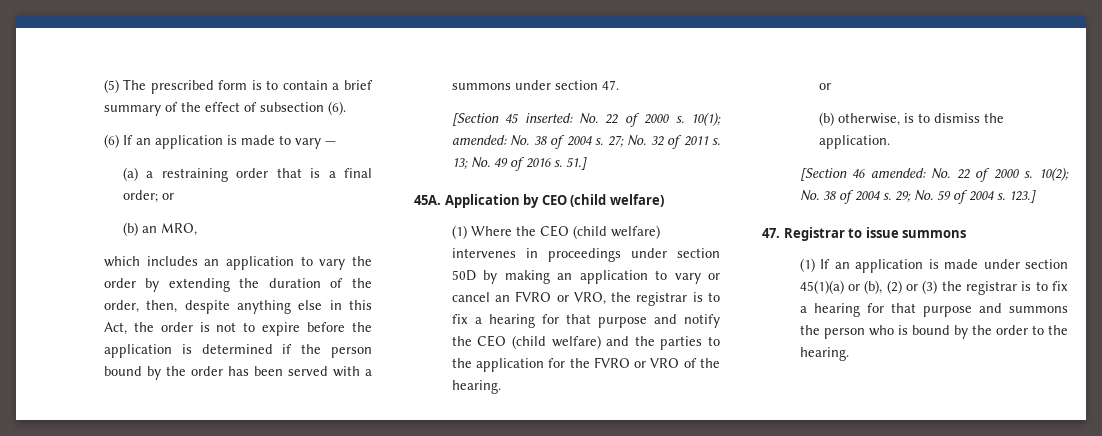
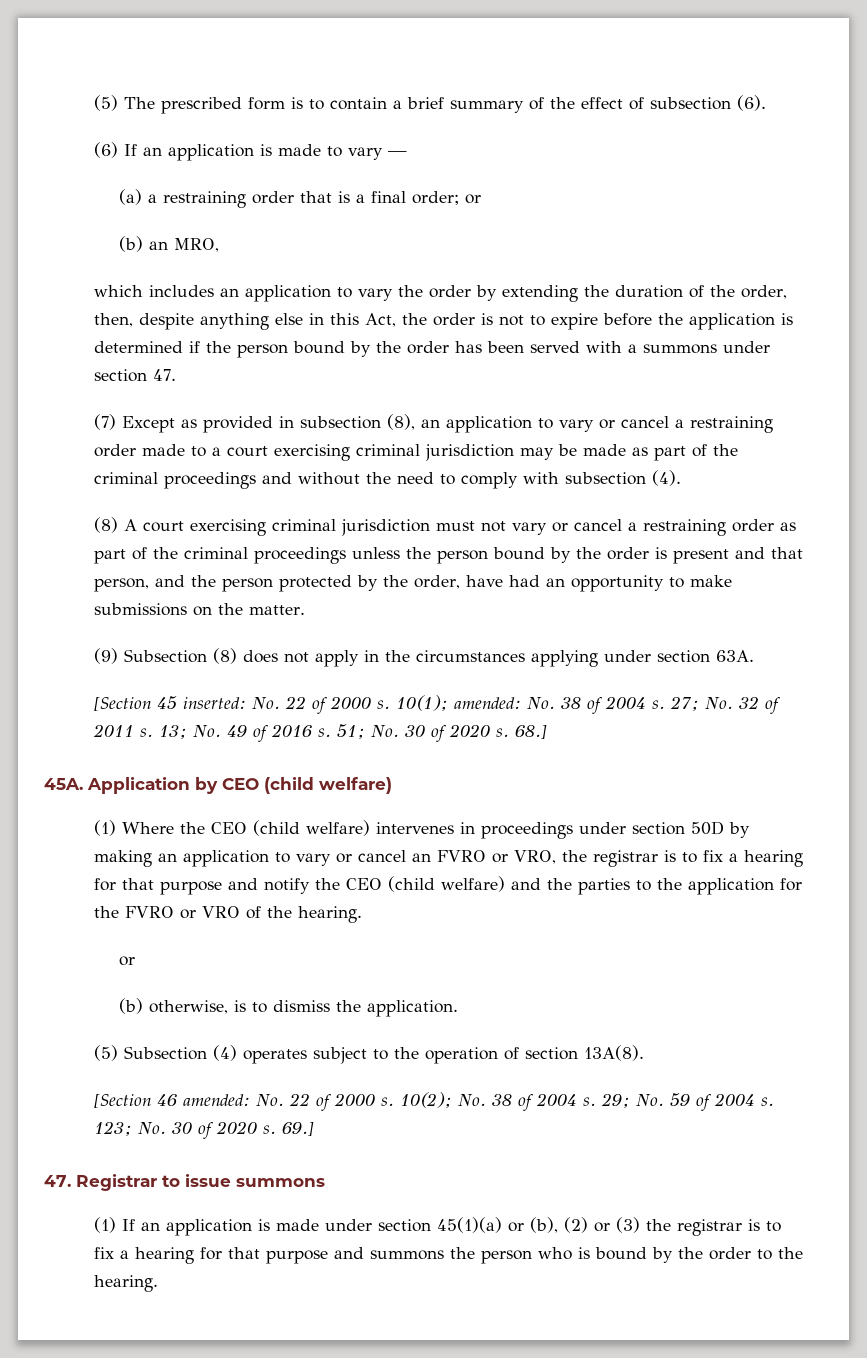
(619, 85) none -> [93,414,773,433] [93,444,738,461] [93,470,681,489] [93,517,796,536] [93,547,803,564] [93,575,732,592] [93,603,305,616] [93,648,754,667] // (7) Except as provided in subsection (8), an application to vary or cancel a restraining order made to a court exercising criminal jurisdiction may be made as part of the criminal proceedings and without the need to comply with subsection (4). // (8) A court exercising criminal jurisdiction must not vary or cancel a restraining order as part of the criminal proceedings unless the person bound by the order is present and that person, and the person protected by the order, have had an opportunity to make submissions on the matter. // (9) Subsection (8) does not apply in the circumstances applying under section 63A.
[565,157,587,170] 51.] -> [336,724,547,742] 51; No. 30 of 2020 s. 68.]
(890, 142) none -> [93,1045,644,1064] // (5) Subsection (4) operates subject to the operation of section 13A(8).
[1008,190,1036,203] 123.] -> [93,1121,314,1139] 123; No. 30 of 2020 s. 69.]

